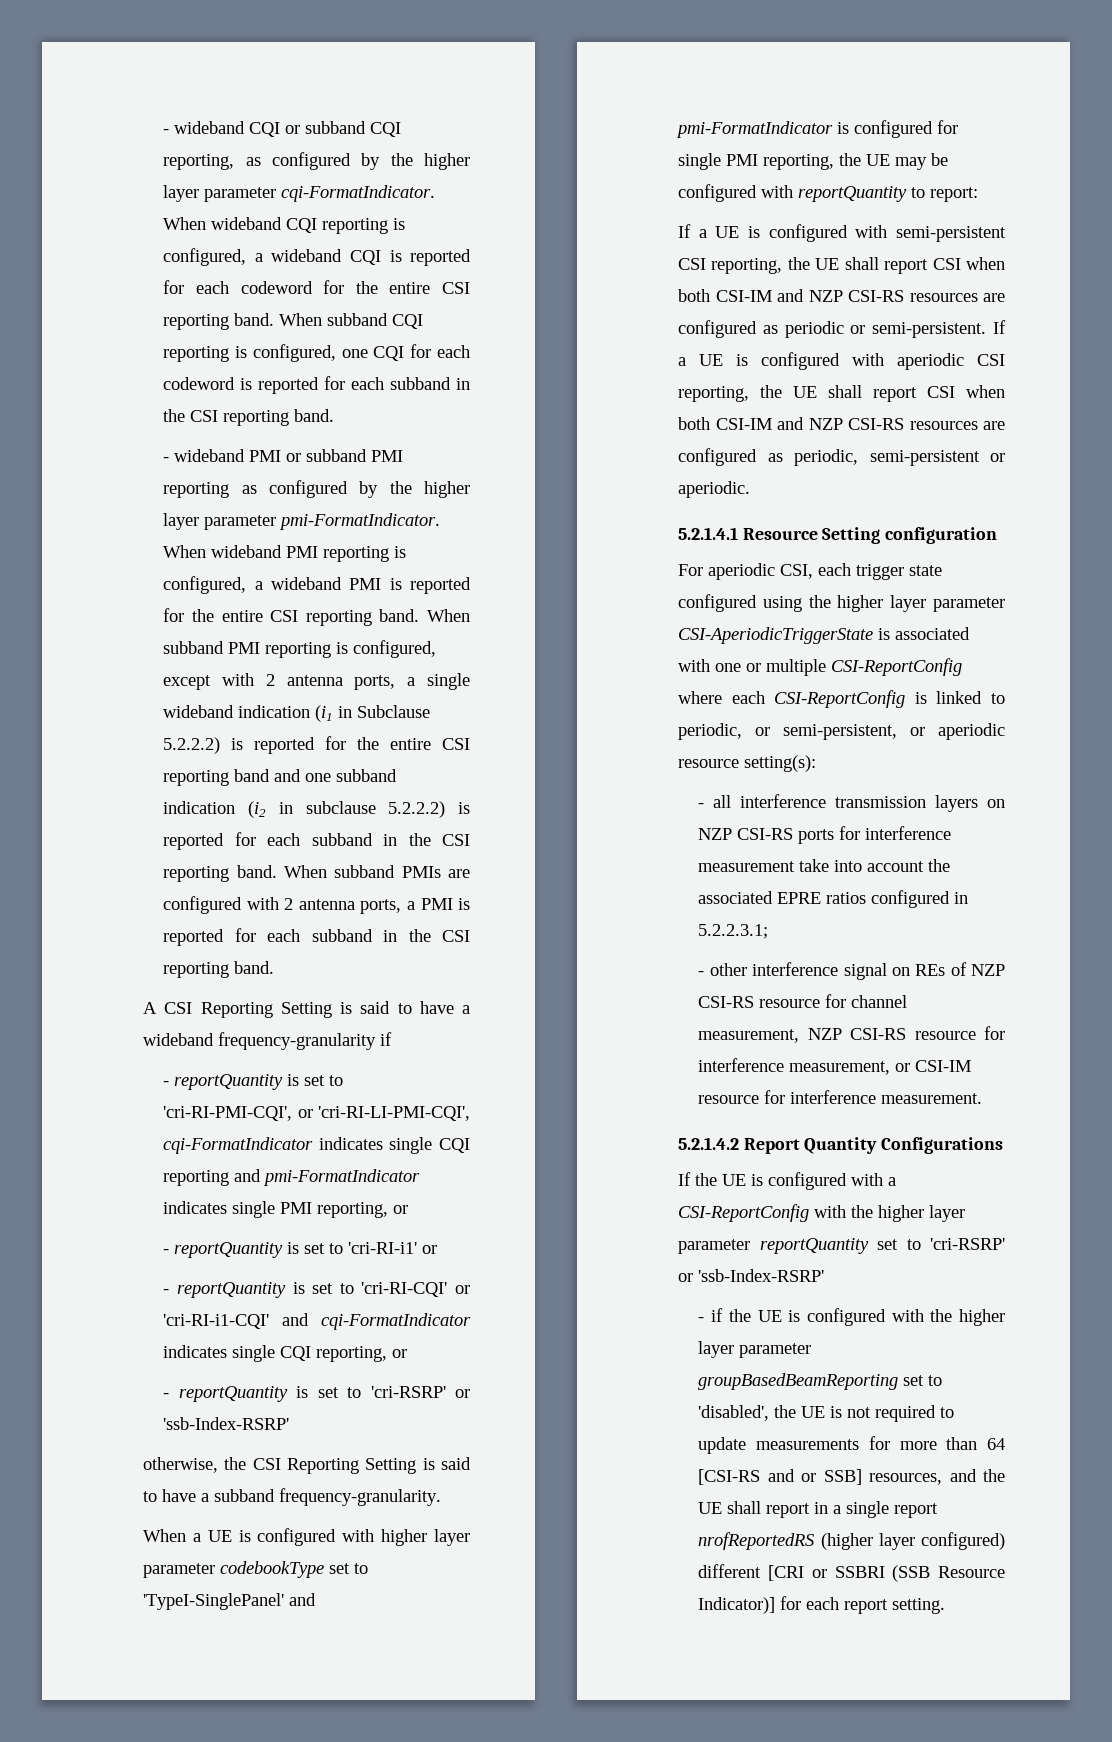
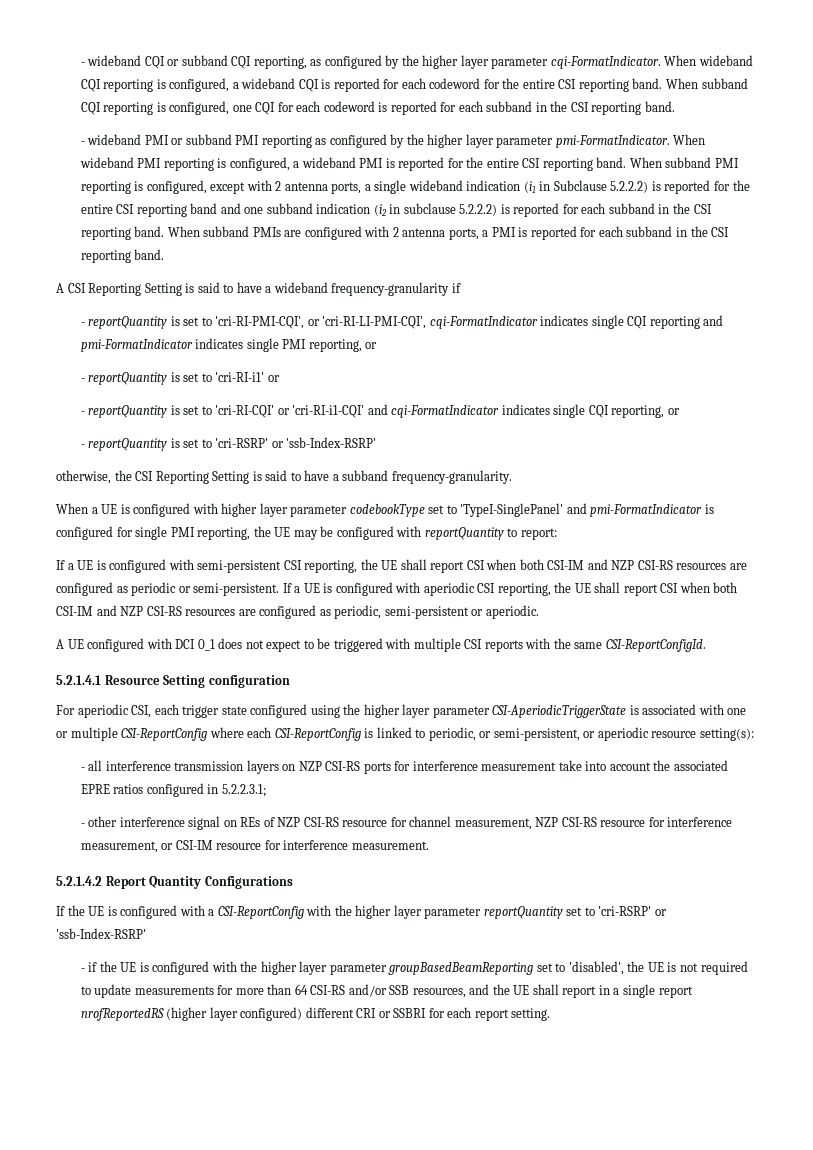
(750, 489) none -> [56,638,706,652] // A UE configured with DCI 0_1 does not expect to be triggered with multiple CSI reports with the same CSI-ReportConfigId.
[698,1469,862,1485] [CSI-RS and or SSB] -> [310,984,410,997] CSI-RS and/or SSB
[768,1565,805,1581] [CRI -> [356,1008,377,1018] CRI
[892,1565,1005,1582] [698,1597,776,1614] (SSB Resource Indicator)] -> (427, 1013) none

